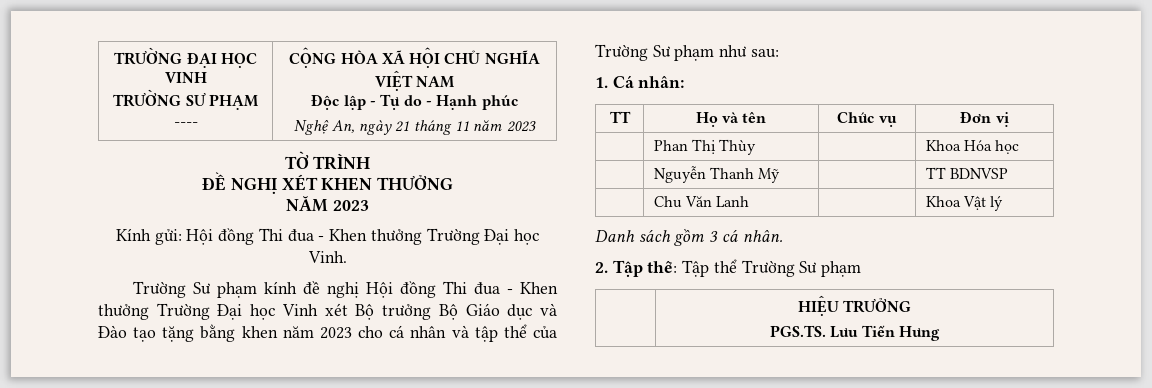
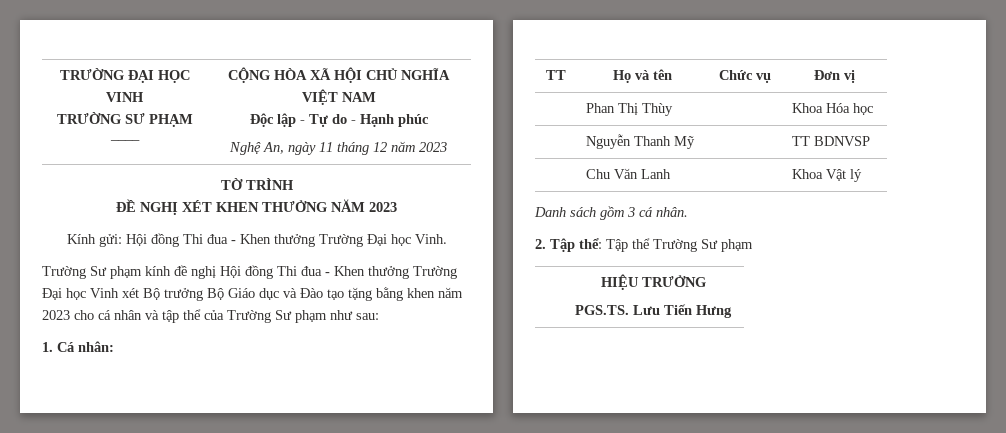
[395,120,469,135] 21 tháng 11 -> [319,142,387,155] 11 tháng 12
(453, 182) // -> (327, 206) none

